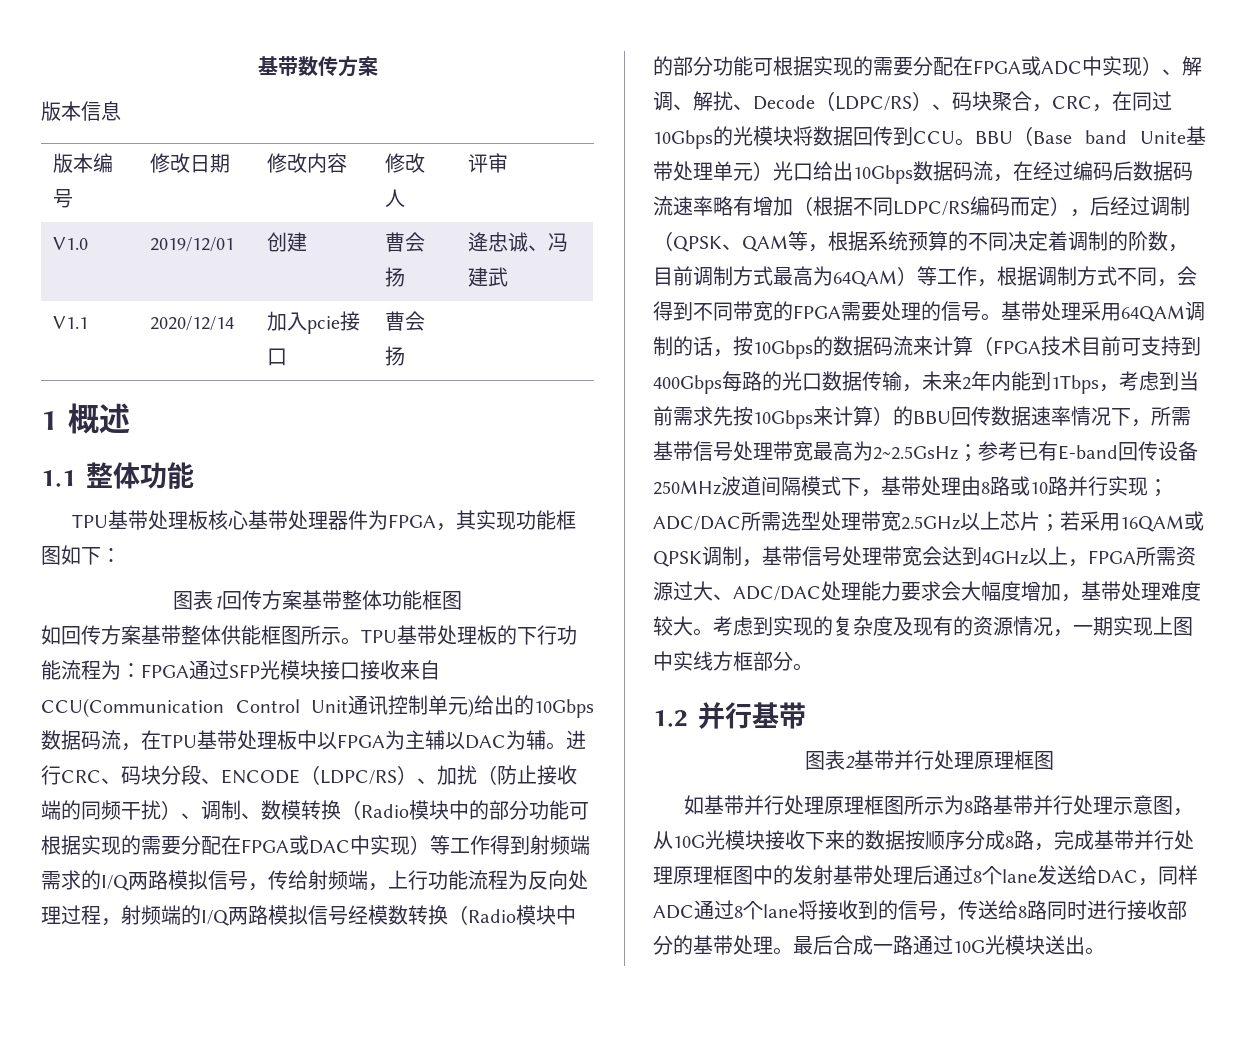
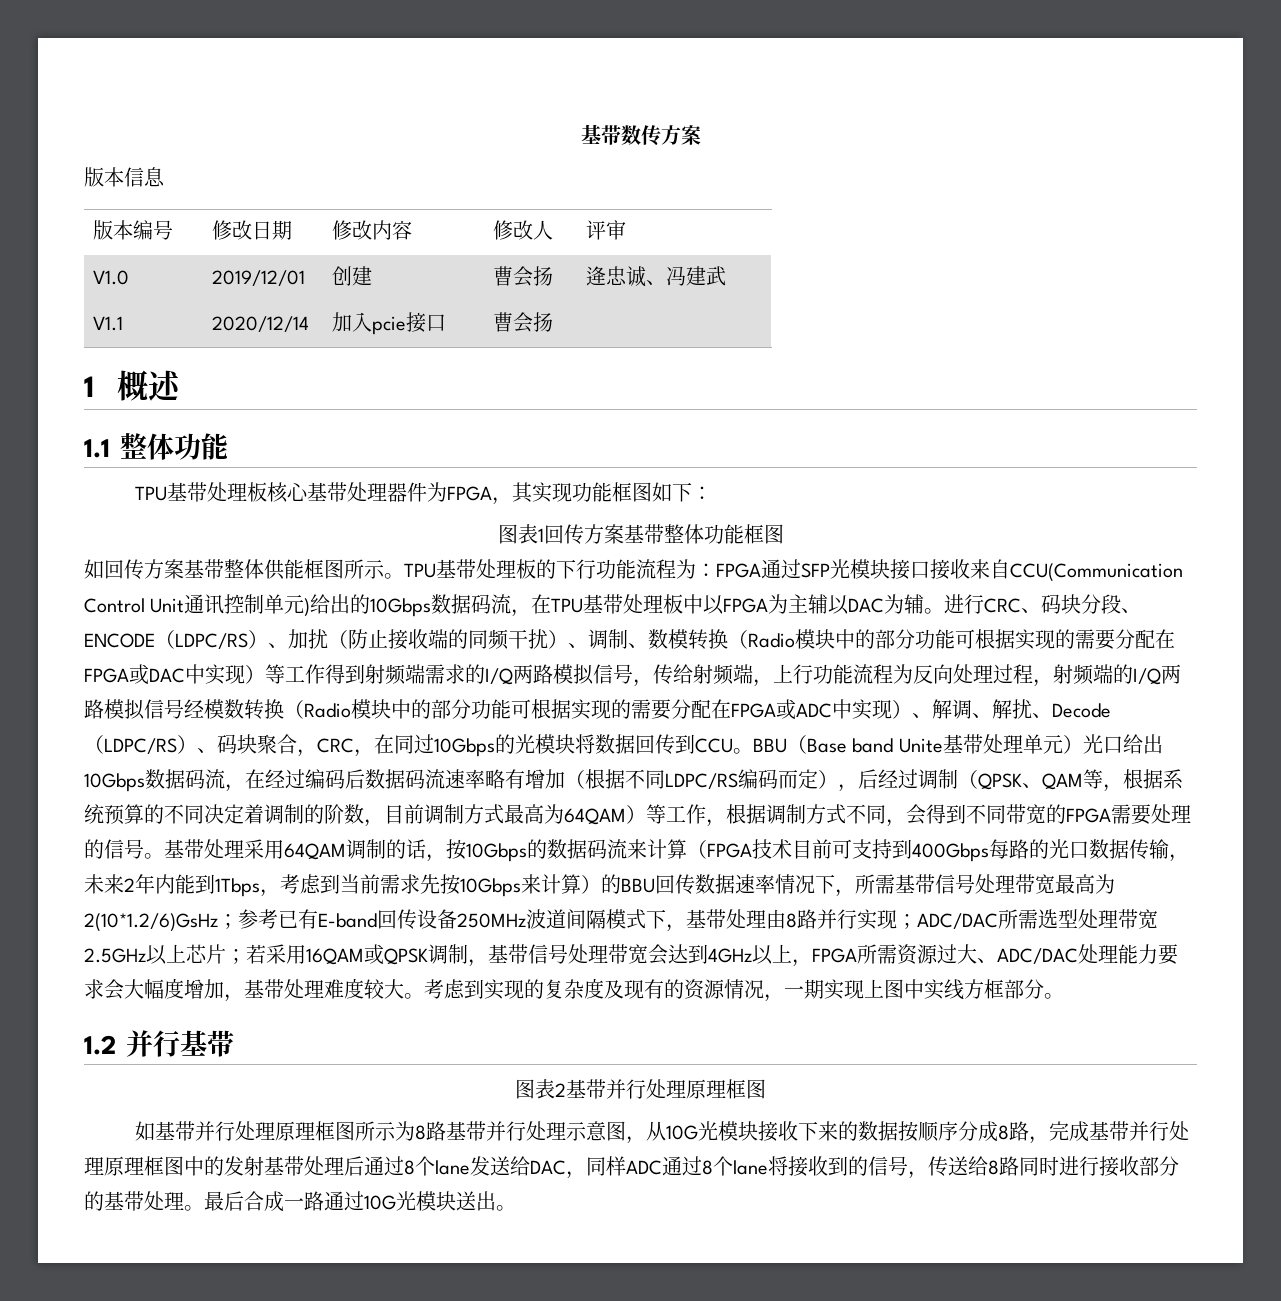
[873,446,958,460] 2~2.5GsHz -> [84,913,218,932] 2(10*1.2/6)GsHz
[1010,476,1068,496] 或10路 -> (817, 919) none

